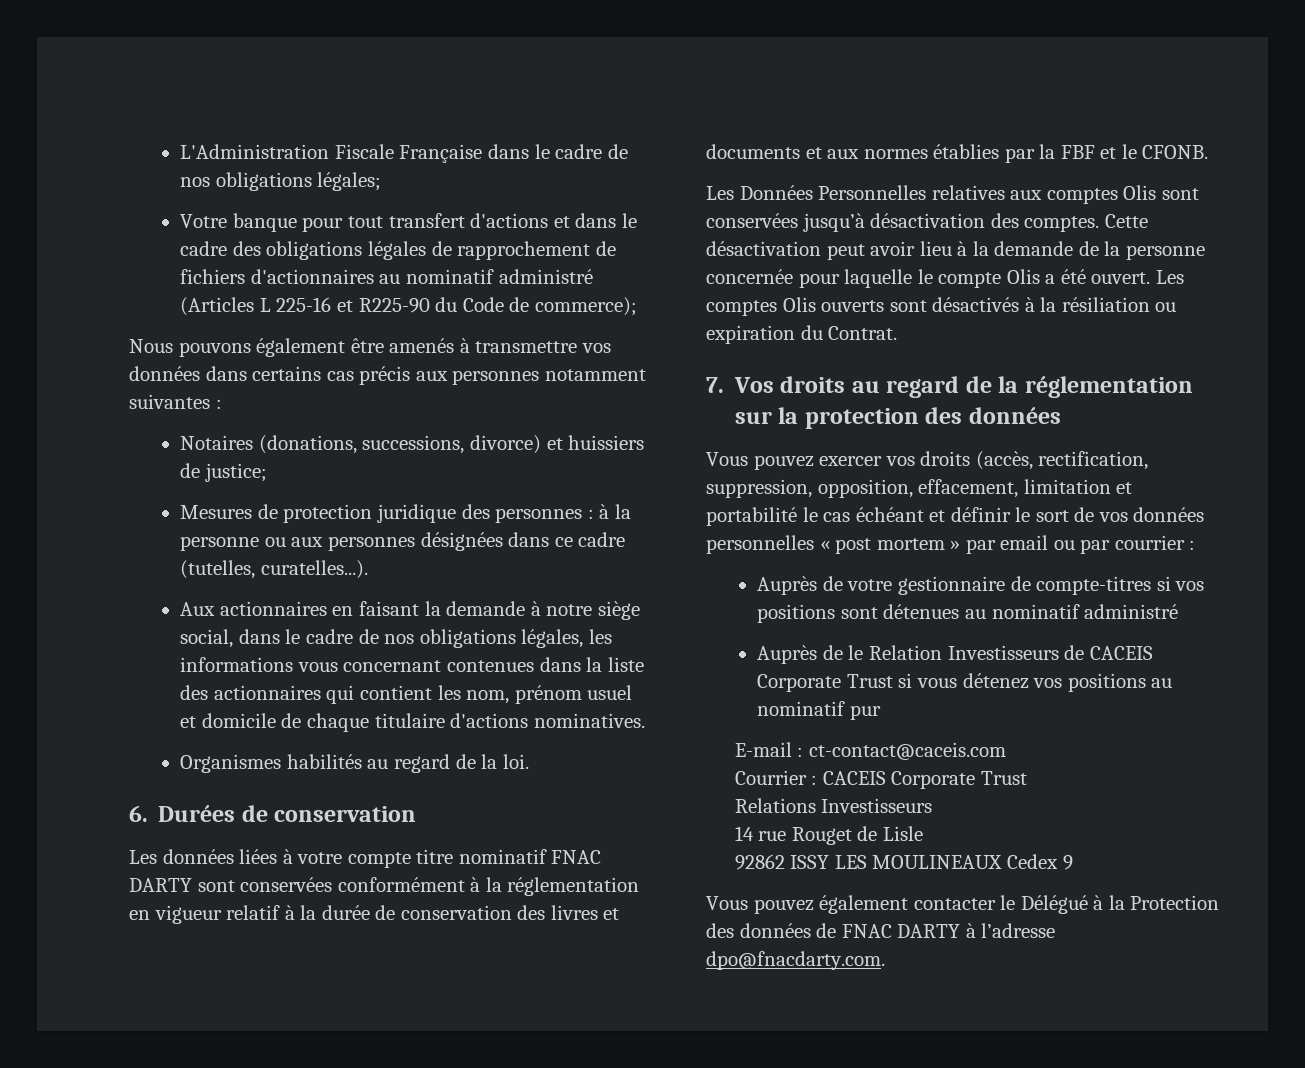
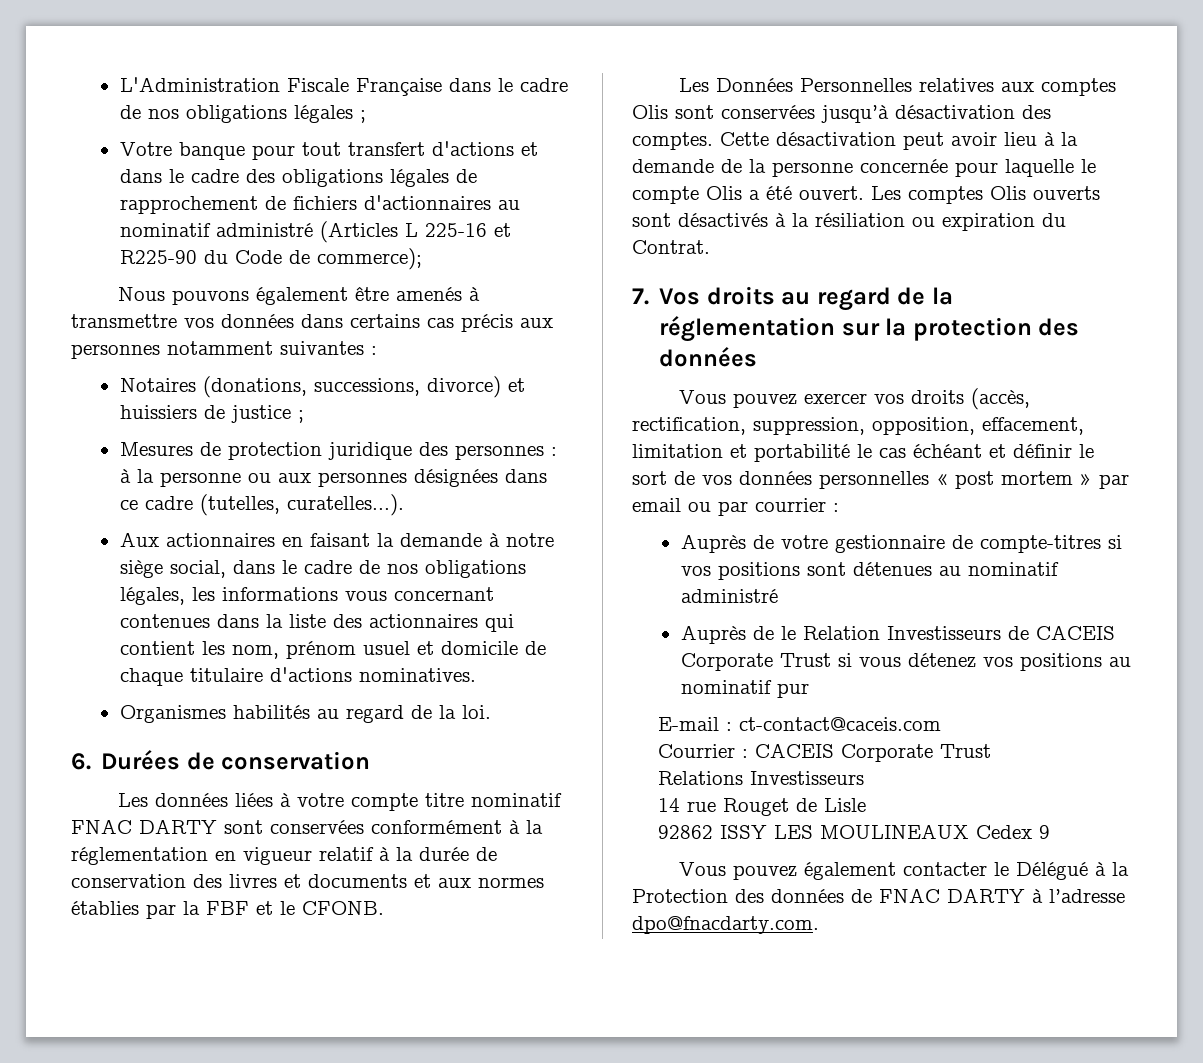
[317,172,382,191] légales; -> [293,105,366,123] légales ;
[204,463,267,482] justice; -> [230,405,304,423] justice ;

